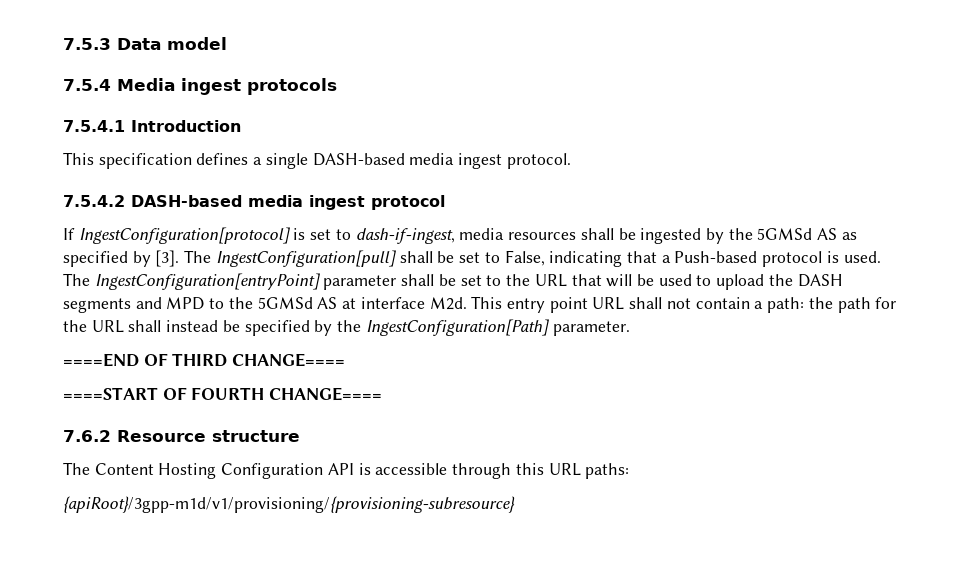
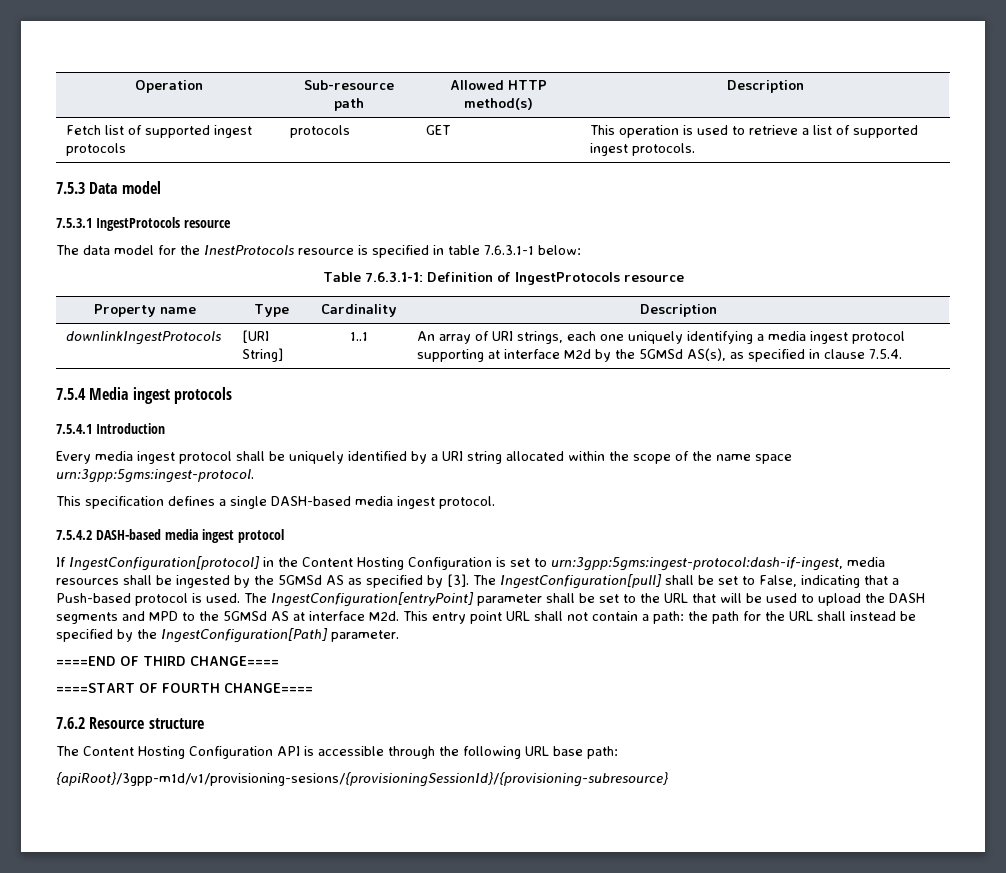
[63,37,227,50] 7.5.3 Data model -> [134,80,203,93] [303,80,394,90] [333,98,364,111] [450,80,547,90] [464,98,533,110] [726,80,804,93] [66,125,253,138] [66,143,127,156] [290,125,351,138] [426,125,451,135] [590,125,919,138] [590,143,696,156] [56,181,161,194] [56,217,231,231] [56,245,581,258] [322,272,684,285] [93,304,196,317] [253,304,289,317] [320,304,397,317] [640,304,718,317] [66,331,222,345] [242,330,270,343] [242,348,284,362] [349,332,368,341] [417,331,906,344] [417,348,903,362] Operation | Sub-resource path | Allowed HTTP method(s) | Description // Fetch list of supported ingest protocols | protocols | GET | This operation is used to retrieve a list of supported ingest protocols. // 7.5.3 Data model // 7.5.3.1 IngestProtocols resource // The data model for the InestProtocols resource is specified in table 7.6.3.1-1 below: // Table 7.6.3.1-1: Definition of IngestProtocols resource // Property name | Type | Cardinality | Description // downlinkIngestProtocols | [URI String] | 1..1 | An array of URI strings, each one uniquely identifying a media ingest protocol supporting at interface M2d by the 5GMSd AS(s), as specified in clause 7.5.4.
(241, 126) none -> [56,451,792,464] [56,469,254,483] // Every media ingest protocol shall be uniquely identified by a URI string allocated within the scope of the name space urn:3gpp:5gms:ingest-protocol.
(290, 235) none -> [263,557,492,570] in the Content Hosting Configuration
[355,228,455,244] dash-if-ingest, -> [551,557,843,571] urn:3gpp:5gms:ingest-protocol:dash-if-ingest,
[515,463,630,479] [63,496,515,513] this URL paths: // {apiRoot}/3gpp-m1d/v1/provisioning/{provisioning-subresource} -> [439,746,618,759] [56,772,668,787] the following URL base path: // {apiRoot}/3gpp-m1d/v1/provisioning-sesions/{provisioningSessionId}/{provisioning-subresource}

